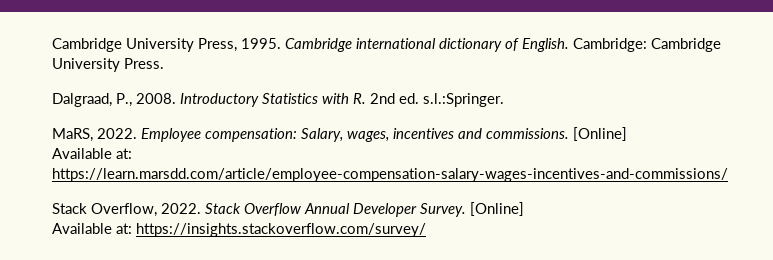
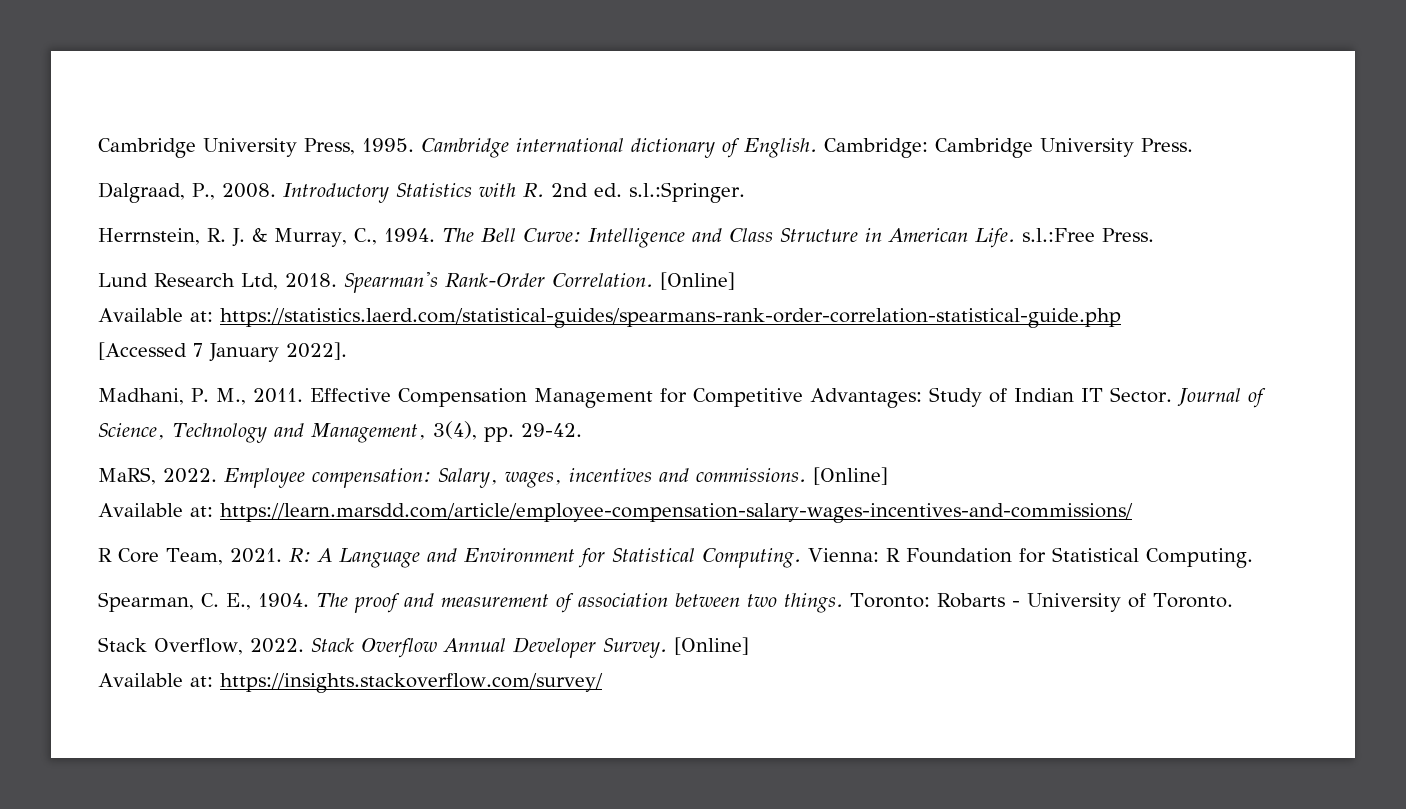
(504, 100) none -> [98,227,1154,248] [98,272,735,293] [98,308,1121,328] [98,342,347,362] [98,387,1266,408] [98,421,582,443] // Herrnstein, R. J. & Murray, C., 1994. The Bell Curve: Intelligence and Class Structure in American Life. s.l.:Free Press. // Lund Research Ltd, 2018. Spearman's Rank-Order Correlation. [Online] // Available at: https://statistics.laerd.com/statistical-guides/spearmans-rank-order-correlation-statistical-guide.php // [Accessed 7 January 2022]. // Madhani, P. M., 2011. Effective Compensation Management for Competitive Advantages: Study of Indian IT Sector. Journal of Science, Technology and Management, 3(4), pp. 29-42.
(728, 175) none -> [98,547,1253,568] [98,592,1233,613] // R Core Team, 2021. R: A Language and Environment for Statistical Computing. Vienna: R Foundation for Statistical Computing. // Spearman, C. E., 1904. The proof and measurement of association between two things. Toronto: Robarts - University of Toronto.

